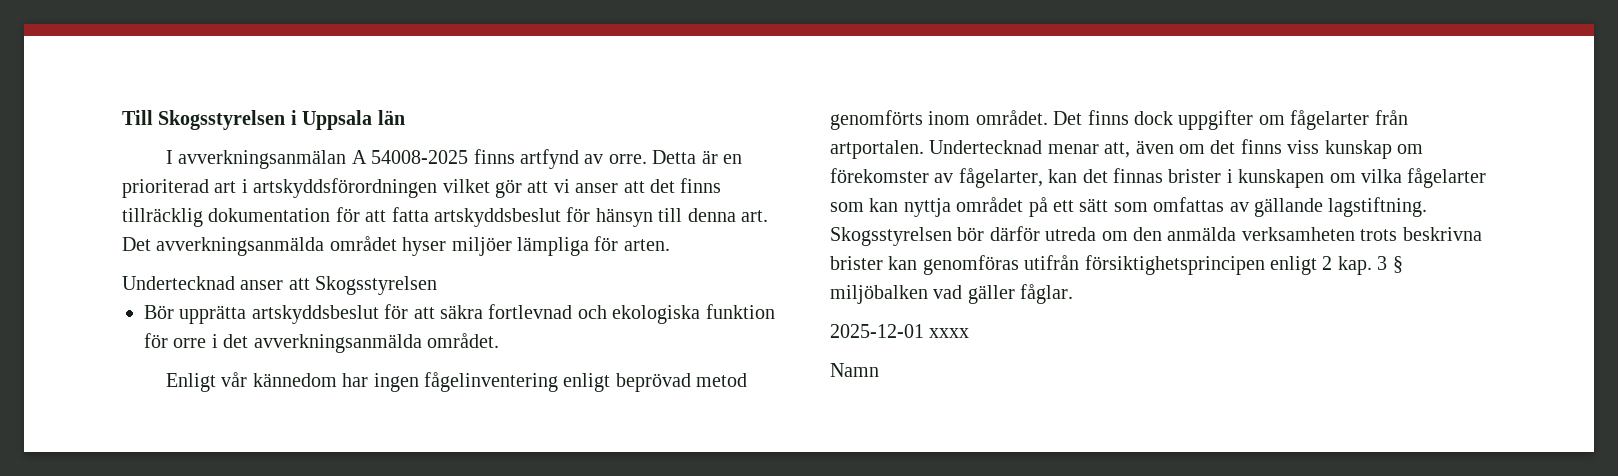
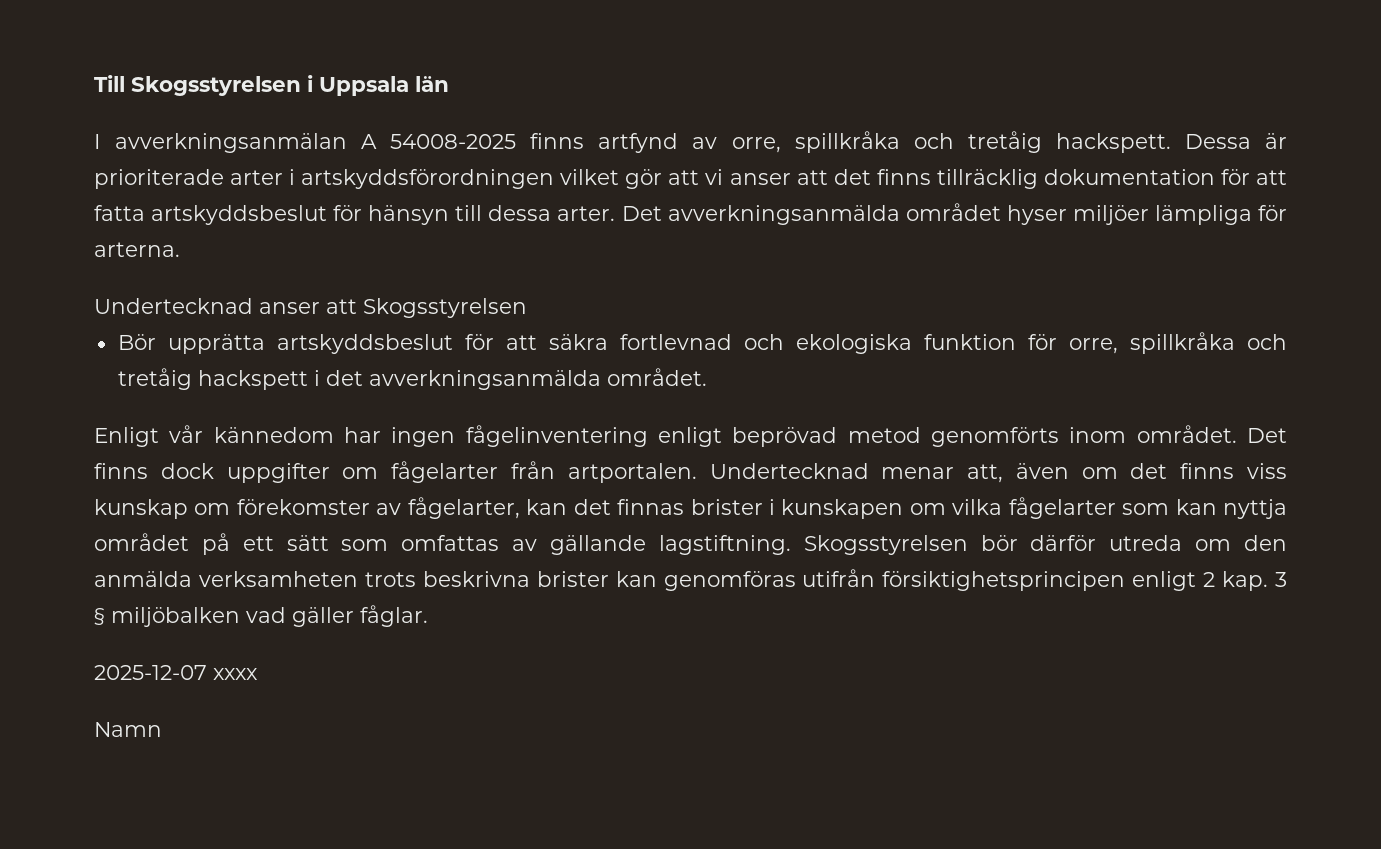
[608,150,743,164] [122,179,237,198] orre. Detta är en prioriterad art -> [731,131,1288,153] [94,169,284,189] orre, spillkråka och tretåig hackspett. Dessa är prioriterade arter
[687,208,768,222] denna art. -> [488,205,616,221] dessa arter.
[623,239,670,251] arten. -> [94,242,180,257] arterna.
[173,338,207,348] orre -> [1068,332,1287,354] [117,368,308,390] orre, spillkråka och tretåig hackspett
[830,324,924,338] 2025-12-01 -> [94,665,207,680] 2025-12-07

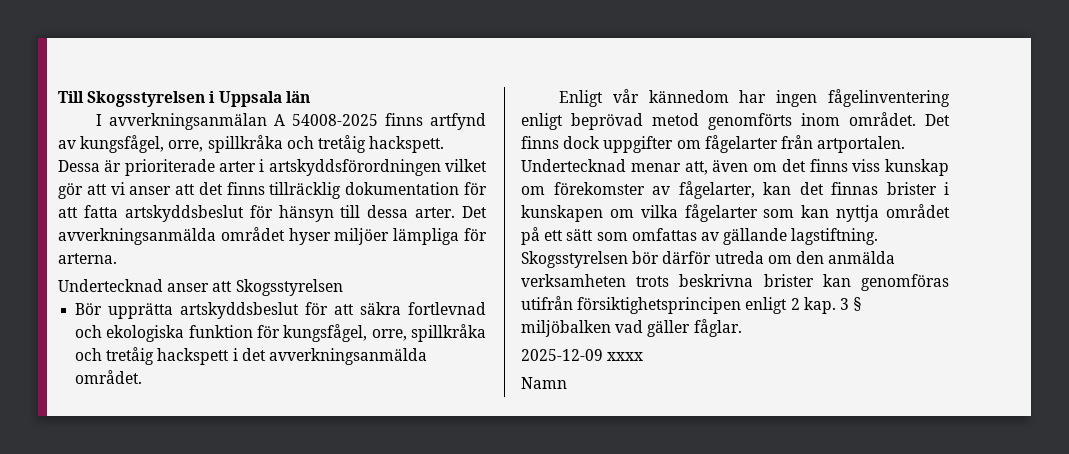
(718, 143) none -> [80,135,165,153] kungsfågel,
(1057, 342) none -> [283,324,368,342] kungsfågel,
[94,665,207,680] 2025-12-07 -> [521,349,603,361] 2025-12-09

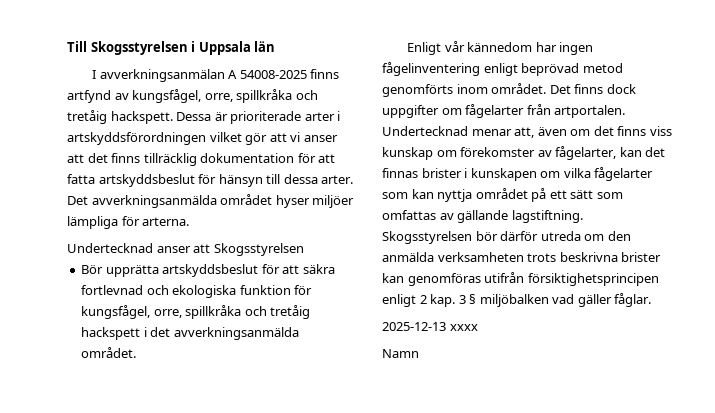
[521,349,603,361] 2025-12-09 -> [382,322,446,331] 2025-12-13

